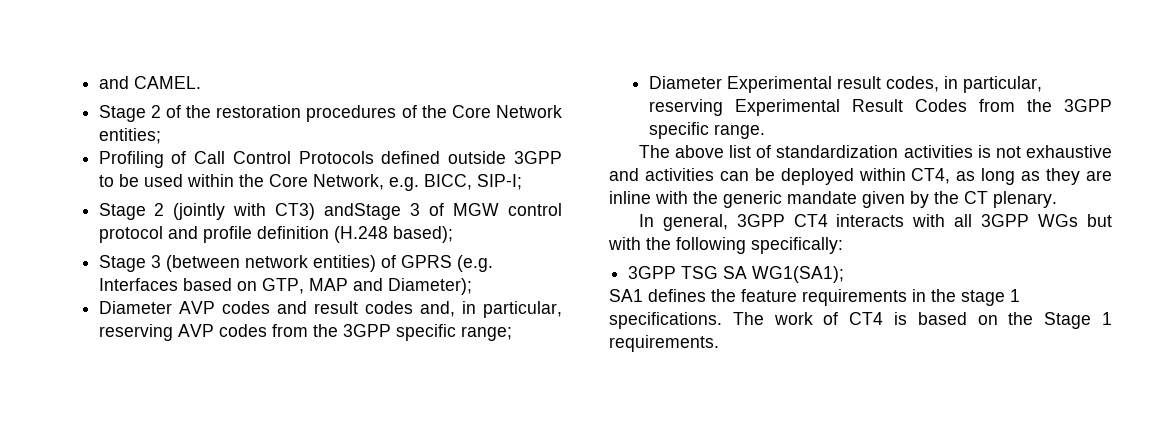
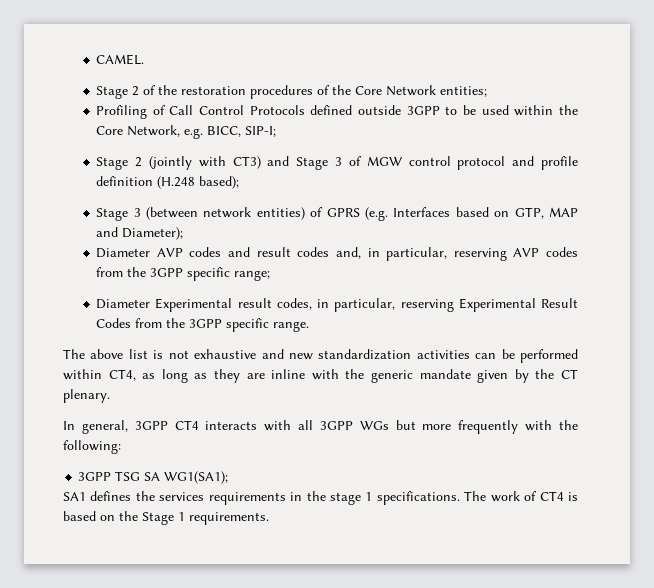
[98,76,129,89] and -> (96, 59) none
[324,203,402,220] andStage -> [267,156,329,170] and Stage
[756,145,973,158] of standardization activities -> (148, 354) none
(639, 174) none -> [288,349,412,360] new standardization
[780,168,854,185] deployed -> [520,349,578,363] performed
[608,237,843,254] with the following specifically: -> [422,420,579,434] [63,440,121,454] more frequently with the following:
[741,289,797,302] feature -> [159,492,205,501] services

